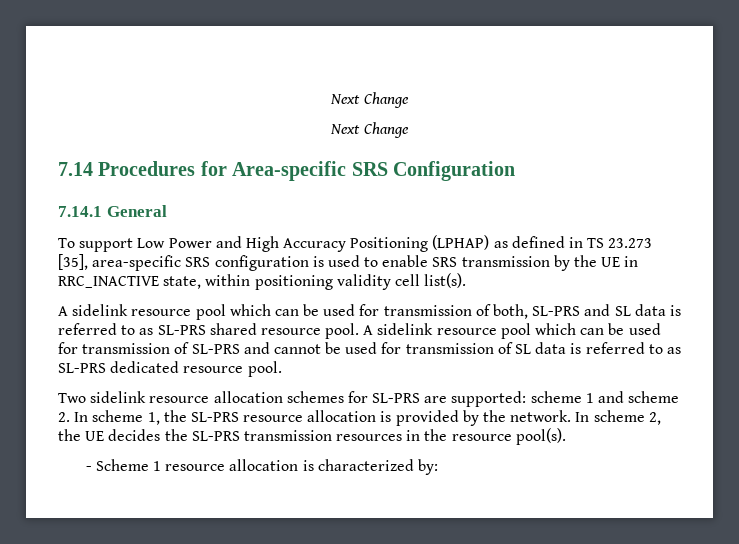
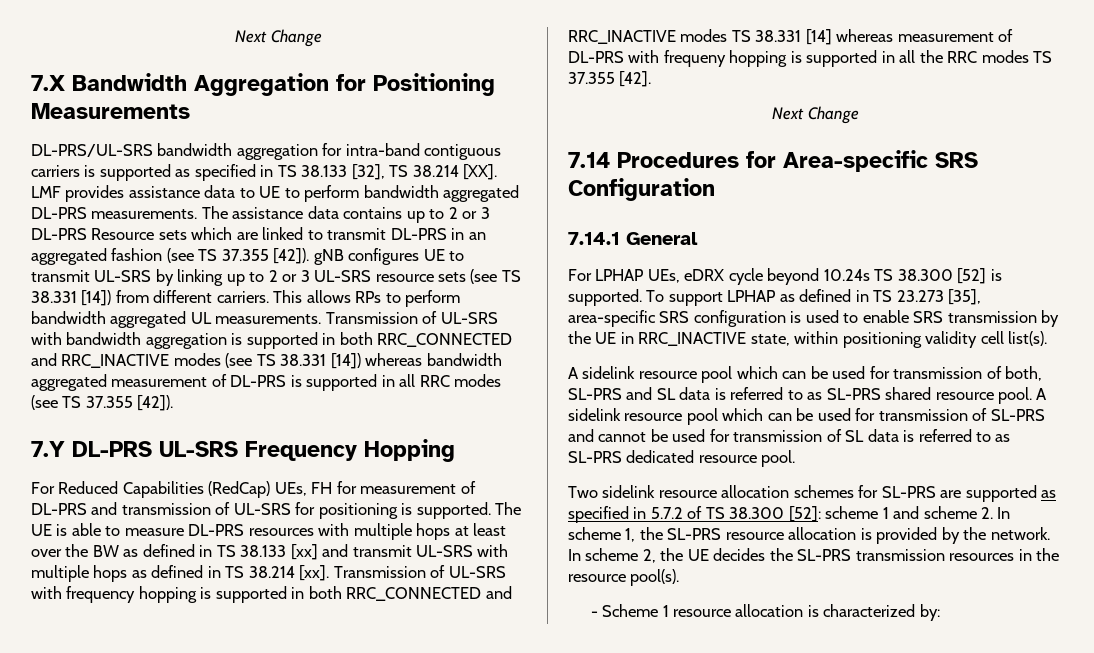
[330,92,409,108] Next Change -> [235,29,322,47] [31,73,495,96] [31,103,190,119] [31,143,502,160] [31,164,498,181] [31,185,520,202] [31,206,490,223] [31,227,486,240] [31,248,465,265] [31,269,521,286] [31,290,461,307] [31,311,498,328] [31,332,513,349] [31,353,502,369] [31,374,502,391] [31,395,174,411] [31,439,455,462] [31,481,476,498] [31,502,522,519] [31,523,506,540] [31,544,509,560] [31,565,506,582] [31,586,512,603] [568,29,1014,45] [568,50,1052,67] [568,71,652,87] Next Change // 7.X Bandwidth Aggregation for Positioning Measurements // DL-PRS/UL-SRS bandwidth aggregation for intra-band contiguous carriers is supported as specified in TS 38.133 [32], TS 38.214 [XX]. LMF provides assistance data to UE to perform bandwidth aggregated DL-PRS measurements. The assistance data contains up to 2 or 3 DL-PRS Resource sets which are linked to transmit DL-PRS in an aggregated fashion (see TS 37.355 [42]). gNB configures UE to transmit UL-SRS by linking up to 2 or 3 UL-SRS resource sets (see TS 38.331 [14]) from different carriers. This allows RPs to perform bandwidth aggregated UL measurements. Transmission of UL-SRS with bandwidth aggregation is supported in both RRC_CONNECTED and RRC_INACTIVE modes (see TS 38.331 [14]) whereas bandwidth aggregated measurement of DL-PRS is supported in all RRC modes (see TS 37.355 [42]). // 7.Y DL-PRS UL-SRS Frequency Hopping // For Reduced Capabilities (RedCap) UEs, FH for measurement of DL-PRS and transmission of UL-SRS for positioning is supported. The UE is able to measure DL-PRS resources with multiple hops at least over the BW as defined in TS 38.133 [xx] and transmit UL-SRS with multiple hops as defined in TS 38.214 [xx]. Transmission of UL-SRS with frequency hopping is supported in both RRC_CONNECTED and RRC_INACTIVE modes TS 38.331 [14] whereas measurement of DL-PRS with frequeny hopping is supported in all the RRC modes TS 37.355 [42].
[58,235,490,252] To support Low Power and High Accuracy Positioning (LPHAP) -> [568,268,1002,285] [568,289,777,306] For LPHAP UEs, eDRX cycle beyond 10.24s TS 38.300 [52] is supported. To support LPHAP
[451,391,527,407] supported: -> [965,485,1057,502] [568,506,821,523] supported as specified in 5.7.2 of TS 38.300 [52]:

